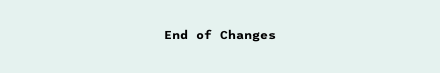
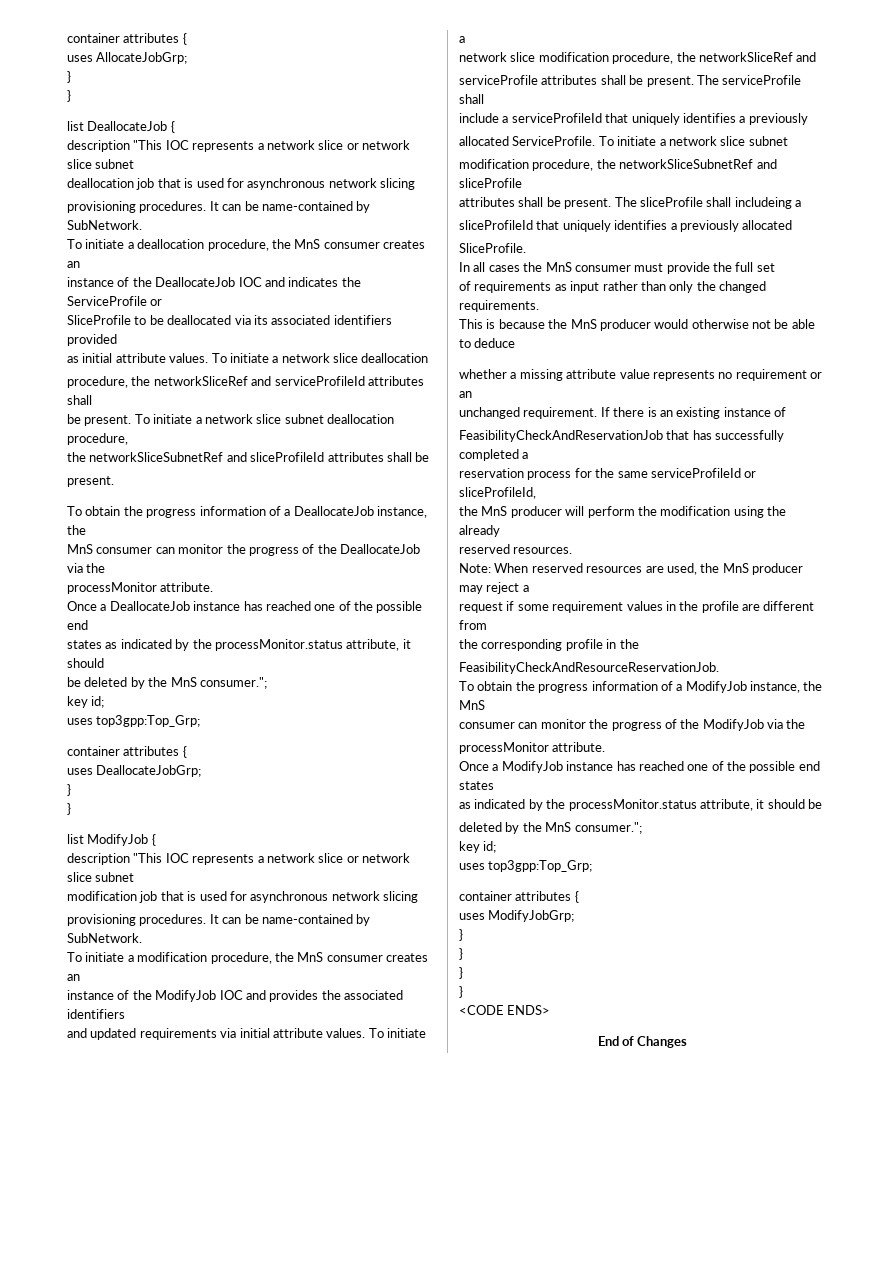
(164, 34) none -> [67,33,187,45] [67,52,188,64] [67,71,71,83] [67,90,71,102] [67,121,175,133] [67,140,410,152] [67,159,135,169] [67,178,415,190] [67,201,371,213] [67,220,142,230] [67,239,425,251] [67,261,80,268] [67,277,361,287] [67,296,163,306] [67,315,392,325] [67,334,117,346] [67,353,429,363] [67,376,424,388] [67,395,92,405] [67,414,394,426] [67,433,128,445] [67,452,430,462] [67,476,114,487] [67,506,427,518] [67,525,86,535] [67,544,420,556] [67,563,106,573] [67,582,214,594] [67,601,423,613] [67,620,88,630] [67,639,411,651] [67,658,104,668] [67,677,267,689] [67,696,105,708] [67,715,201,727] [67,746,187,758] [67,765,202,777] [67,784,71,796] [67,803,71,815] [67,834,156,846] [67,853,410,865] [67,872,135,882] [67,891,418,903] [67,914,371,926] [67,933,142,943] [67,952,428,964] [67,974,80,981] [67,990,403,1002] [67,1009,125,1019] [67,1028,426,1040] [459,36,465,43] [459,52,817,64] [459,75,802,87] [459,94,484,104] [459,113,808,125] [459,136,788,146] [459,159,777,171] [459,178,522,188] [459,197,801,209] [459,220,793,232] [459,243,526,253] [459,262,775,274] [459,281,766,293] [459,300,539,312] [459,319,815,331] [459,338,516,348] [459,369,822,381] [459,391,472,398] [459,407,786,419] [459,430,785,442] [459,449,529,461] [459,468,757,480] [459,487,536,499] [459,506,786,518] [459,525,500,537] [459,544,573,554] [459,563,803,575] [459,582,529,594] [459,601,815,613] [459,620,487,630] [459,639,639,651] [459,662,719,674] [459,681,823,693] [459,700,485,710] [459,719,806,731] [459,742,606,754] [459,761,820,773] [459,781,494,790] [459,799,822,811] [459,822,642,834] [459,841,497,853] [459,860,593,872] [459,891,579,903] [459,910,575,922] [459,929,463,941] [459,948,463,960] [459,967,463,979] [459,986,463,998] [459,1005,551,1015] container attributes { // uses AllocateJobGrp; // } // } // list DeallocateJob { // description "This IOC represents a network slice or network slice subnet // deallocation job that is used for asynchronous network slicing // provisioning procedures. It can be name-contained by SubNetwork. // To initiate a deallocation procedure, the MnS consumer creates an // instance of the DeallocateJob IOC and indicates the ServiceProfile or // SliceProfile to be deallocated via its associated identifiers provided // as initial attribute values. To initiate a network slice deallocation // procedure, the networkSliceRef and serviceProfileId attributes shall // be present. To initiate a network slice subnet deallocation procedure, // the networkSliceSubnetRef and sliceProfileId attributes shall be // present. // To obtain the progress information of a DeallocateJob instance, the // MnS consumer can monitor the progress of the DeallocateJob via the // processMonitor attribute. // Once a DeallocateJob instance has reached one of the possible end // states as indicated by the processMonitor.status attribute, it should // be deleted by the MnS consumer."; // key id; // uses top3gpp:Top_Grp; // container attributes { // uses DeallocateJobGrp; // } // } // list ModifyJob { // description "This IOC represents a network slice or network slice subnet // modification job that is used for asynchronous network slicing // provisioning procedures. It can be name-contained by SubNetwork. // To initiate a modification procedure, the MnS consumer creates an // instance of the ModifyJob IOC and provides the associated identifiers // and updated requirements via initial attribute values. To initiate a // network slice modification procedure, the networkSliceRef and // serviceProfile attributes shall be present. The serviceProfile shall // include a serviceProfileId that uniquely identifies a previously // allocated ServiceProfile. To initiate a network slice subnet // modification procedure, the networkSliceSubnetRef and sliceProfile // attributes shall be present. The sliceProfile shall includeing a // sliceProfileId that uniquely identifies a previously allocated // SliceProfile. // In all cases the MnS consumer must provide the full set // of requirements as input rather than only the changed requirements. // This is because the MnS producer would otherwise not be able to deduce // whether a missing attribute value represents no requirement or an // unchanged requirement. If there is an existing instance of // FeasibilityCheckAndReservationJob that has successfully completed a // reservation process for the same serviceProfileId or sliceProfileId, // the MnS producer will perform the modification using the already // reserved resources. // Note: When reserved resources are used, the MnS producer may reject a // request if some requirement values in the profile are different from // the corresponding profile in the // FeasibilityCheckAndResourceReservationJob. // To obtain the progress information of a ModifyJob instance, the MnS // consumer can monitor the progress of the ModifyJob via the // processMonitor attribute. // Once a ModifyJob instance has reached one of the possible end states // as indicated by the processMonitor.status attribute, it should be // deleted by the MnS consumer."; // key id; // uses top3gpp:Top_Grp; // container attributes { // uses ModifyJobGrp; // } // } // } // } // <CODE ENDS> //

